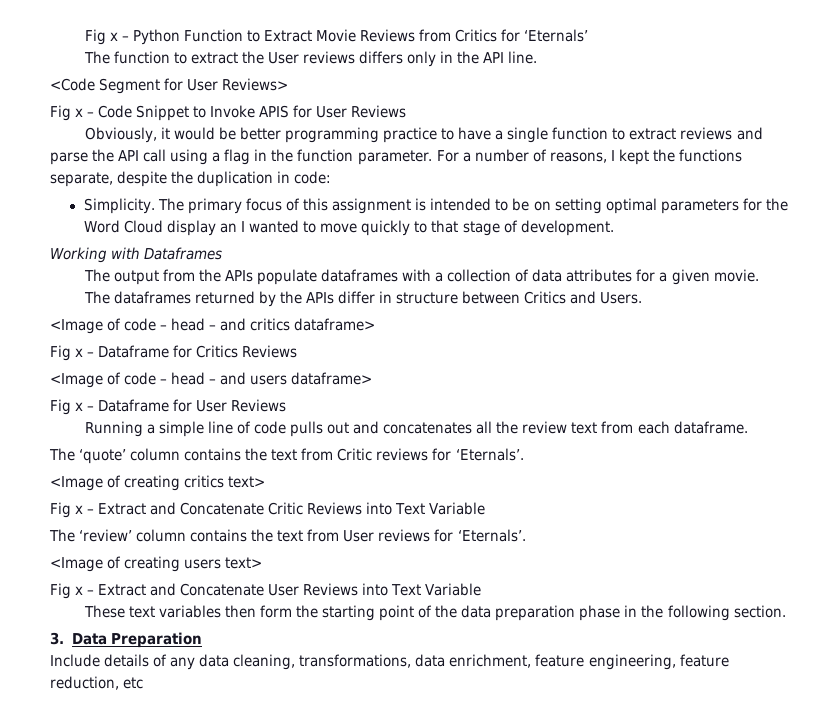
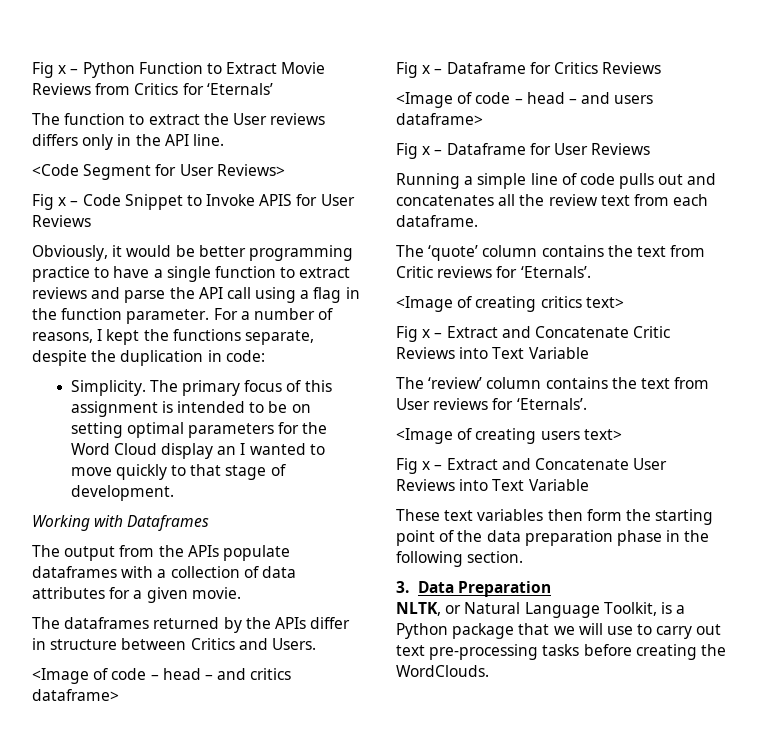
[50,654,729,670] [50,676,144,690] Include details of any data cleaning, transformations, data enrichment, feature engineering, feature reduction, etc -> [396,602,686,618] [396,623,722,639] [396,644,726,660] [396,665,489,677] NLTK, or Natural Language Toolkit, is a Python package that we will use to carry out text pre-processing tasks before creating the WordClouds.

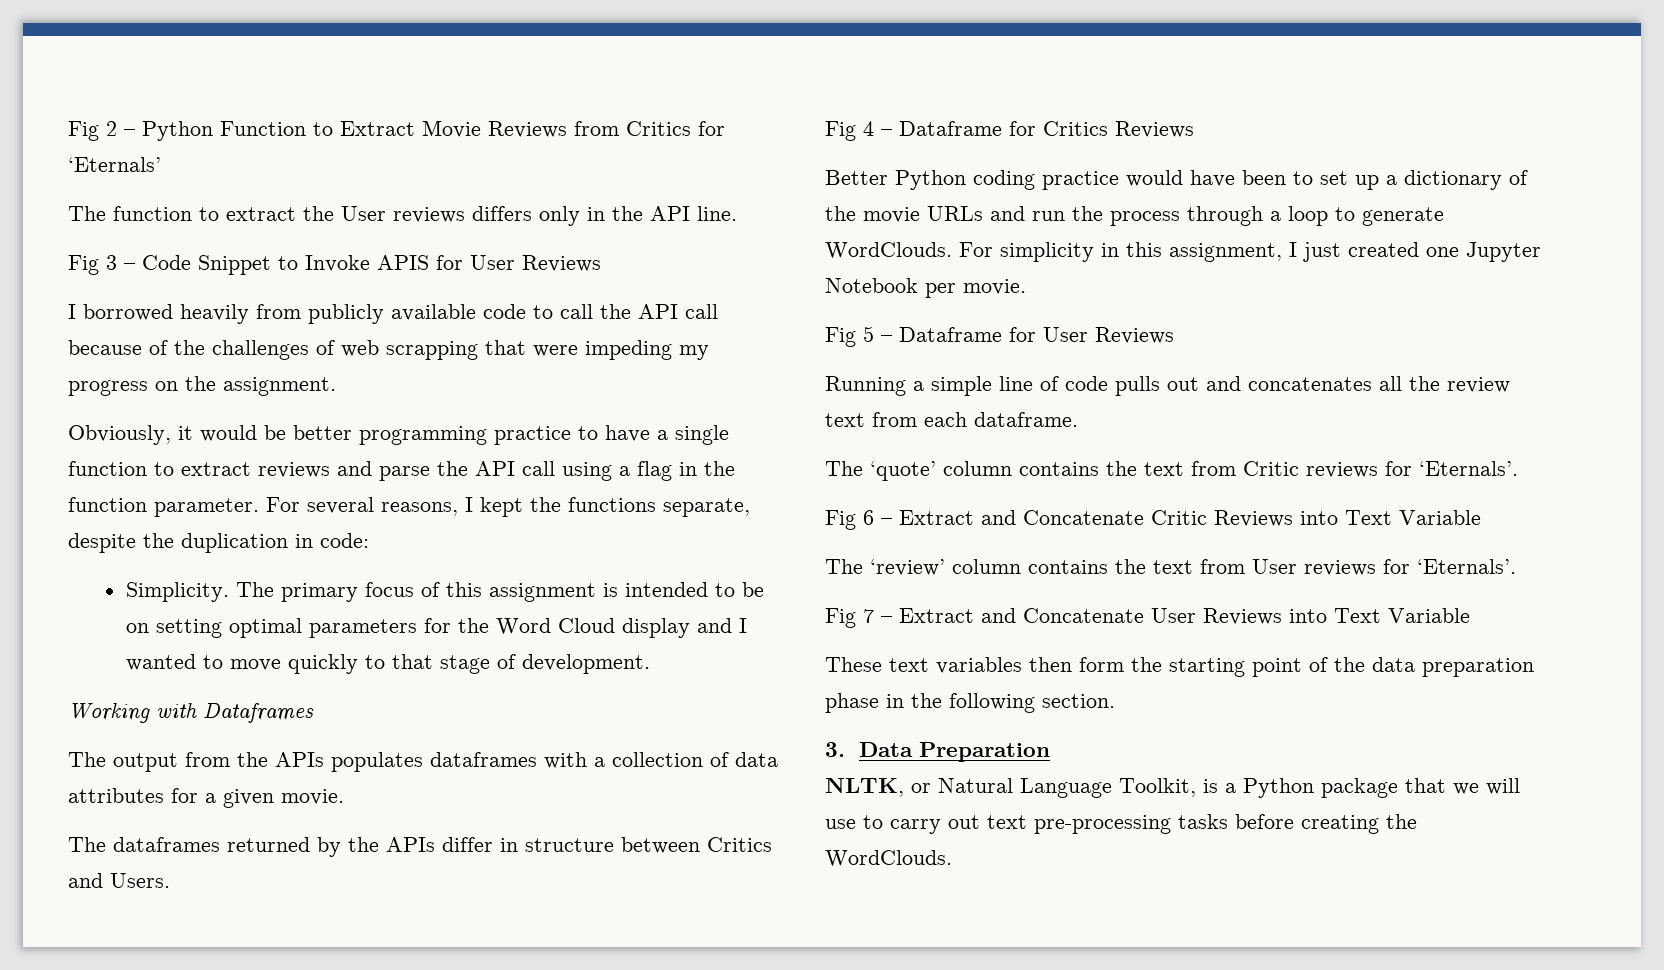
[32,62,67,78] Fig x -> [68,121,117,141] Fig 2
[32,164,285,180] [32,194,67,210] // <Code Segment for User Reviews> // Fig x -> [68,255,117,275] // Fig 3
(91, 221) none -> [68,304,718,324] [68,340,709,360] [68,376,336,396] // I borrowed heavily from publicly available code to call the API call because of the challenges of web scrapping that were impeding my progress on the assignment.
[240,308,334,320] a number of -> [307,497,374,514] several
[217,446,237,455] an -> [696,618,732,633] and
[222,545,290,561] populate -> [331,752,423,772] populates
[32,668,292,684] [32,689,119,701] [396,62,431,78] // <Image of code – head – and critics dataframe> // Fig x -> [825,121,874,141] // Fig 4
[396,92,654,108] [396,113,483,125] [396,143,431,159] <Image of code – head – and users dataframe> // Fig x -> [825,170,1528,190] [825,206,1444,226] [825,242,1541,262] [825,278,1026,298] [825,326,874,347] Better Python coding practice would have been to set up a dictionary of the movie URLs and run the process through a loop to generate WordClouds. For simplicity in this assignment, I just created one Jupyter Notebook per movie. // Fig 5
[396,296,624,312] [396,326,431,342] // <Image of creating critics text> // Fig x -> [825,510,874,530] // Fig 6
[396,428,622,444] [396,458,431,474] // <Image of creating users text> // Fig x -> [825,608,874,628] // Fig 7

